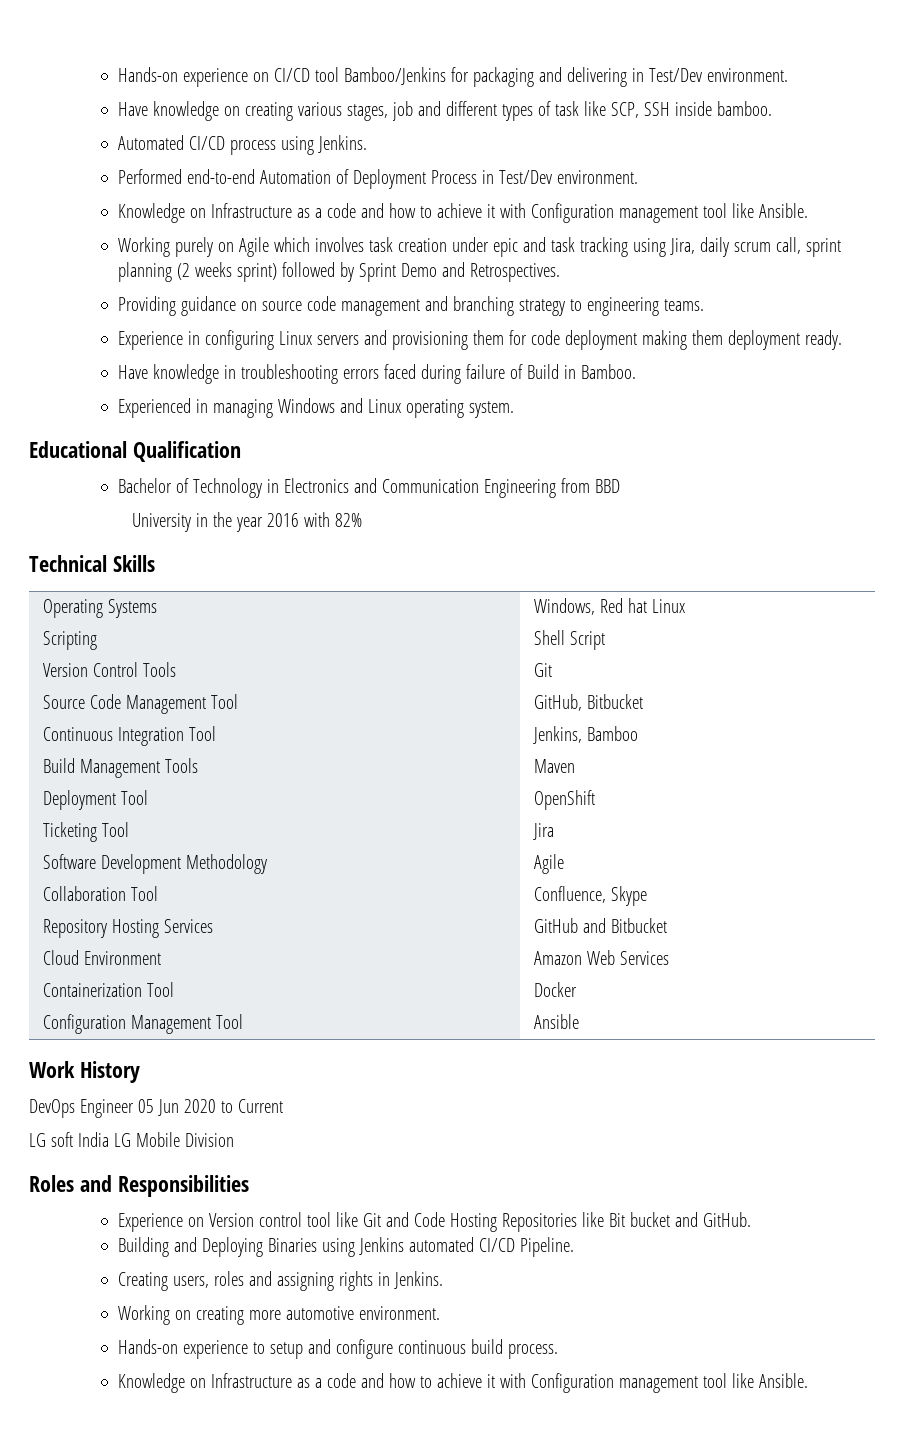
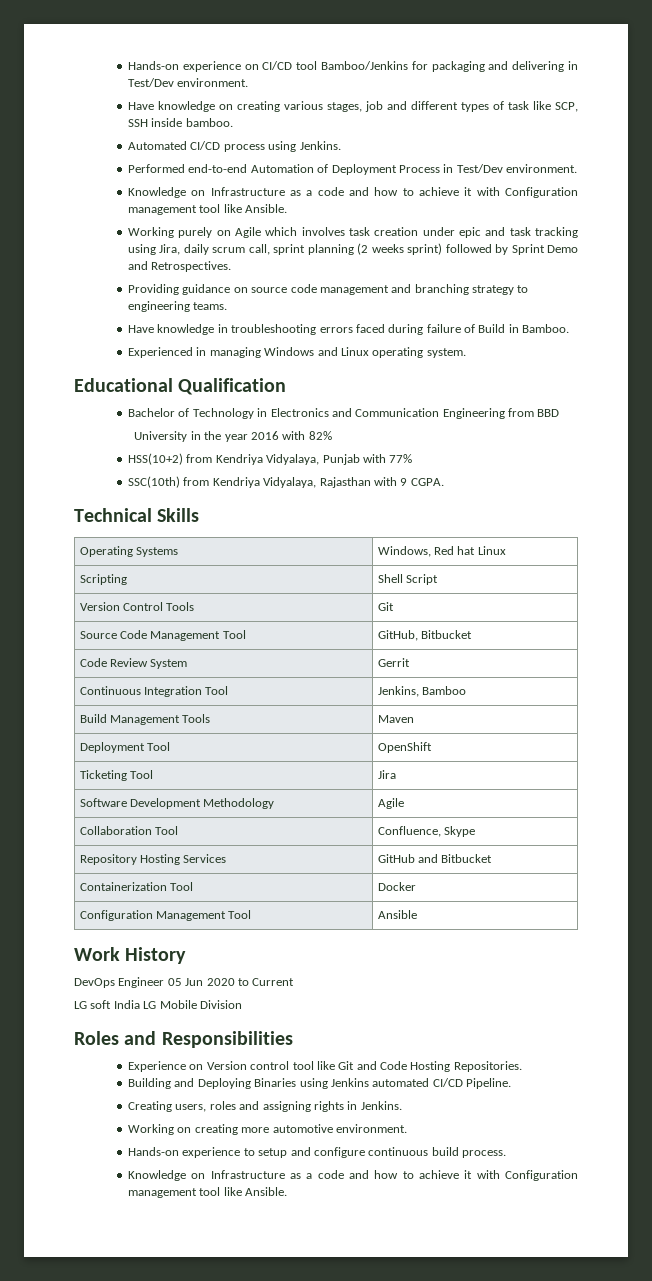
[117,330,842,350] // Experience in configuring Linux servers and provisioning them for code deployment making them deployment ready. -> (228, 306) none
(362, 520) none -> [128,453,413,465] [128,476,444,488] // HSS(10+2) from Kendriya Vidyalaya, Punjab with 77% // SSC(10th) from Kendriya Vidyalaya, Rajasthan with 9 CGPA.
(643, 701) none -> [79,658,188,669] [377,658,410,667] // Code Review System | Gerrit
[42,950,161,965] [533,950,669,965] // Cloud Environment | Amazon Web Services -> (493, 858) none
[501,1212,751,1232] Repositories like Bit bucket and GitHub. -> [453,1061,522,1072] Repositories.

